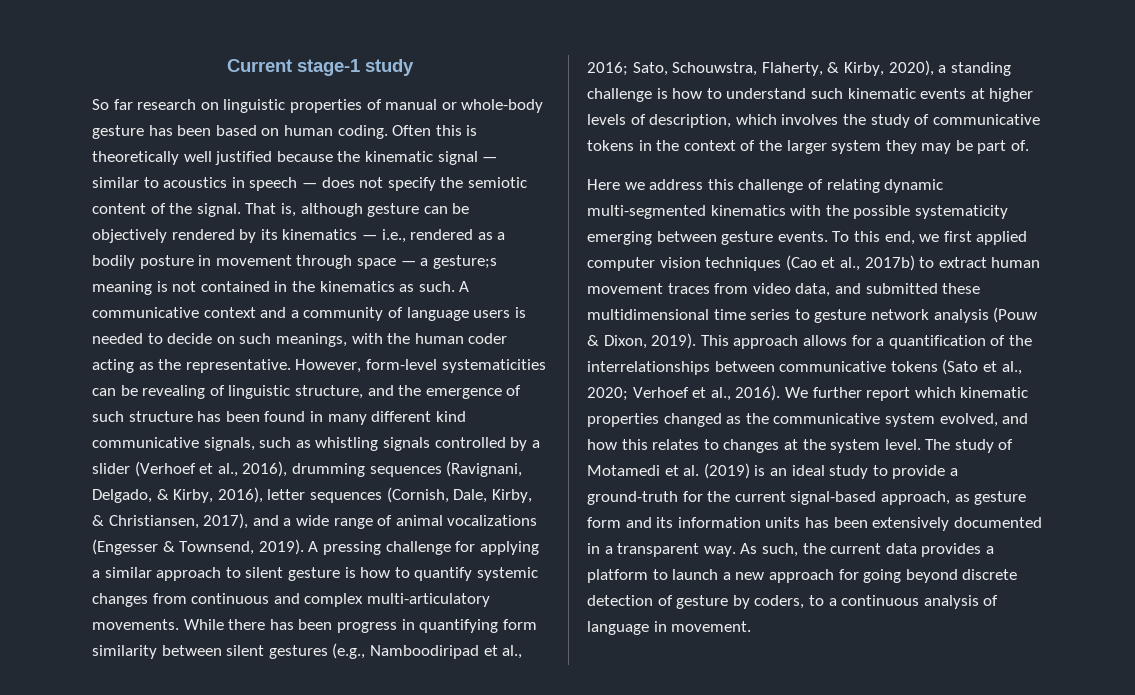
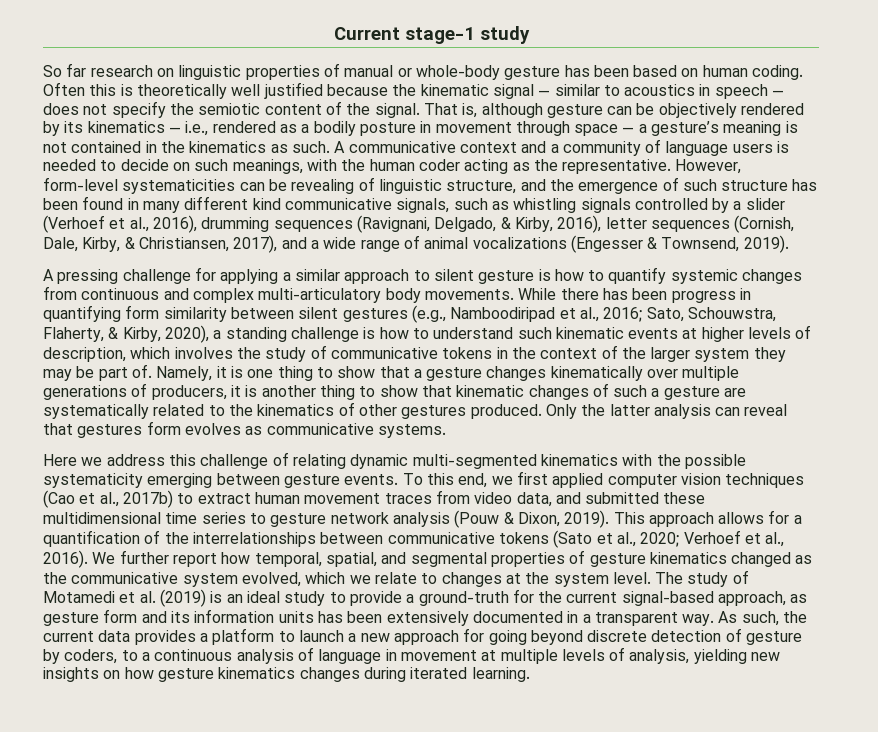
[432,255,497,269] gesture;s -> [651,121,720,136] gesture’s
(304, 547) none -> (789, 244) //
(490, 600) none -> [385,288,421,303] body
(1030, 145) none -> [156,366,740,381] [43,383,747,400] [43,402,788,419] [43,421,446,438] Namely, it is one thing to show that a gesture changes kinematically over multiple generations of producers, it is another thing to show that kinematic changes of such a gesture are systematically related to the kinematics of other gestures produced. Only the latter analysis can reveal that gestures form evolves as communicative systems.
[914,387,1029,398] [587,413,659,427] which kinematic properties -> [221,550,727,567] how temporal, spatial, and segmental properties of gesture kinematics
[1002,413,1029,424] [587,439,700,450] and how this relates -> [305,572,417,584] which we relate
[671,621,752,632] movement. -> [400,647,781,664] [43,667,530,682] movement at multiple levels of analysis, yielding new insights on how gesture kinematics changes during iterated learning.

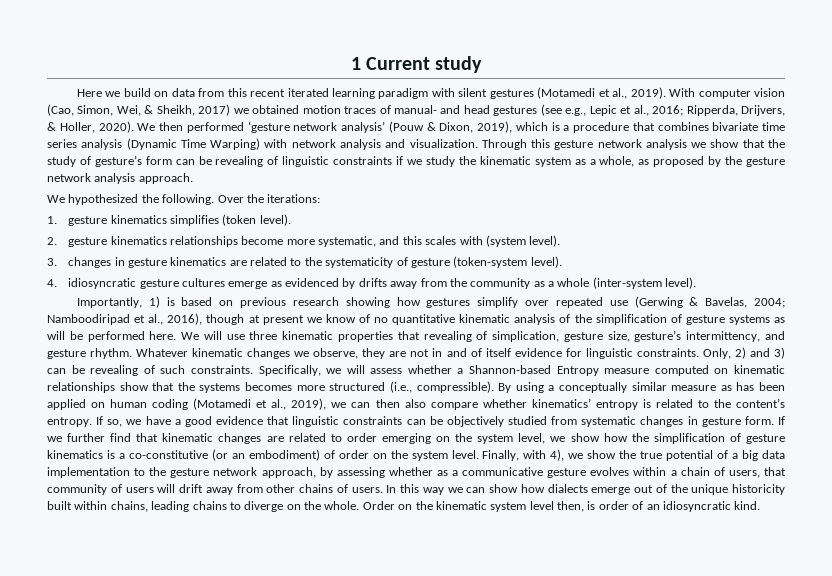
[333,27,475,44] Current stage-1 -> [350,57,430,70] 1 Current
[43,63,804,80] [43,82,785,99] [43,101,805,118] [43,121,798,136] [43,139,790,156] [43,159,742,174] [43,177,236,194] So far research on linguistic properties of manual or whole-body gesture has been based on human coding. Often this is theoretically well justified because the kinematic signal — similar to acoustics in speech — does not specify the semiotic content of the signal. That is, although gesture can be objectively rendered by its kinematics — i.e., rendered as a bodily posture in movement through space — a gesture’s meaning is not contained in the kinematics as such. A communicative context and a community of language users is needed to decide on such meanings, with the human coder acting as the representative. However, form-level systematicities -> [76,87,786,99] [47,104,786,116] [47,121,785,133] [47,138,786,150] [47,155,172,167] Here we build on data from this recent iterated learning paradigm with silent gestures (Motamedi et al., 2019). With computer vision (Cao, Simon, Wei, & Sheikh, 2017) we obtained motion traces of manual- and head gestures (see e.g., Lepic et al., 2016; Ripperda, Drijvers, & Holler, 2020). We then performed ‘gesture network analysis’ (Pouw & Dixon, 2019), which is a procedure that combines bivariate time series analysis (Dynamic Time Warping) with network analysis and visualization. Through this gesture network analysis we show that the study of gesture’s form
[446,177,818,194] [43,196,785,213] [43,215,795,233] [43,235,789,253] [43,267,803,284] [43,286,751,303] [43,305,776,323] [43,325,812,343] [43,345,786,362] [43,364,740,381] [43,383,747,400] [43,402,788,419] [43,421,446,438] [43,452,746,469] [43,471,805,488] [43,490,706,508] [43,510,802,528] [43,530,785,548] [43,550,813,568] [43,570,749,587] [43,589,808,607] [43,609,808,626] [43,628,803,645] [43,647,781,664] [43,667,530,682] structure, and the emergence of such structure has been found in many different kind communicative signals, such as whistling signals controlled by a slider (Verhoef et al., 2016), drumming sequences (Ravignani, Delgado, & Kirby, 2016), letter sequences (Cornish, Dale, Kirby, & Christiansen, 2017), and a wide range of animal vocalizations (Engesser & Townsend, 2019). // A pressing challenge for applying a similar approach to silent gesture is how to quantify systemic changes from continuous and complex multi-articulatory body movements. While there has been progress in quantifying form similarity between silent gestures (e.g., Namboodiripad et al., 2016; Sato, Schouwstra, Flaherty, & Kirby, 2020), a standing challenge is how to understand such kinematic events at higher levels of description, which involves the study of communicative tokens in the context of the larger system they may be part of. Namely, it is one thing to show that a gesture changes kinematically over multiple generations of producers, it is another thing to show that kinematic changes of such a gesture are systematically related to the kinematics of other gestures produced. Only the latter analysis can reveal that gestures form evolves as communicative systems. // Here we address this challenge of relating dynamic multi-segmented kinematics with the possible systematicity emerging between gesture events. To this end, we first applied computer vision techniques (Cao et al., 2017b) to extract human movement traces from video data, and submitted these multidimensional time series to gesture network analysis (Pouw & Dixon, 2019). This approach allows for a quantification of the interrelationships between communicative tokens (Sato et al., 2020; Verhoef et al., 2016). We further report how temporal, spatial, and segmental properties of gesture kinematics changed as the communicative system evolved, which we relate to changes at the system level. The study of Motamedi et al. (2019) is an ideal study to provide a ground-truth for the current signal-based approach, as gesture form and its information units has been extensively documented in a transparent way. As such, the current data provides a platform to launch a new approach for going beyond discrete detection of gesture by coders, to a continuous analysis of language in movement at multiple levels of analysis, yielding new insights on how gesture kinematics changes during iterated learning. -> [333,156,786,167] [47,173,193,184] [47,194,321,205] [47,214,291,226] [47,235,561,247] [47,256,562,268] [47,277,697,289] [76,296,786,308] [47,313,786,325] [47,330,786,342] [47,347,785,359] [47,365,785,376] [47,381,785,393] [47,398,785,410] [47,416,785,427] [47,433,785,444] [47,449,786,461] [47,467,786,478] [47,484,785,495] [47,501,761,512] constraints if we study the kinematic system as a whole, as proposed by the gesture network analysis approach. // We hypothesized the following. Over the iterations: // 1. gesture kinematics simplifies (token level). // 2. gesture kinematics relationships become more systematic, and this scales with (system level). // 3. changes in gesture kinematics are related to the systematicity of gesture (token-system level). // 4. idiosyncratic gesture cultures emerge as evidenced by drifts away from the community as a whole (inter-system level). // Importantly, 1) is based on previous research showing how gestures simplify over repeated use (Gerwing & Bavelas, 2004; Namboodiripad et al., 2016), though at present we know of no quantitative kinematic analysis of the simplification of gesture systems as will be performed here. We will use three kinematic properties that revealing of simplication, gesture size, gesture’s intermittency, and gesture rhythm. Whatever kinematic changes we observe, they are not in and of itself evidence for linguistic constraints. Only, 2) and 3) can be revealing of such constraints. Specifically, we will assess whether a Shannon-based Entropy measure computed on kinematic relationships show that the systems becomes more structured (i.e., compressible). By using a conceptually similar measure as has been applied on human coding (Motamedi et al., 2019), we can then also compare whether kinematics’ entropy is related to the content’s entropy. If so, we have a good evidence that linguistic constraints can be objectively studied from systematic changes in gesture form. If we further find that kinematic changes are related to order emerging on the system level, we show how the simplification of gesture kinematics is a co-constitutive (or an embodiment) of order on the system level. Finally, with 4), we show the true potential of a big data implementation to the gesture network approach, by assessing whether as a communicative gesture evolves within a chain of users, that community of users will drift away from other chains of users. In this way we can show how dialects emerge out of the unique historicity built within chains, leading chains to diverge on the whole. Order on the kinematic system level then, is order of an idiosyncratic kind.

